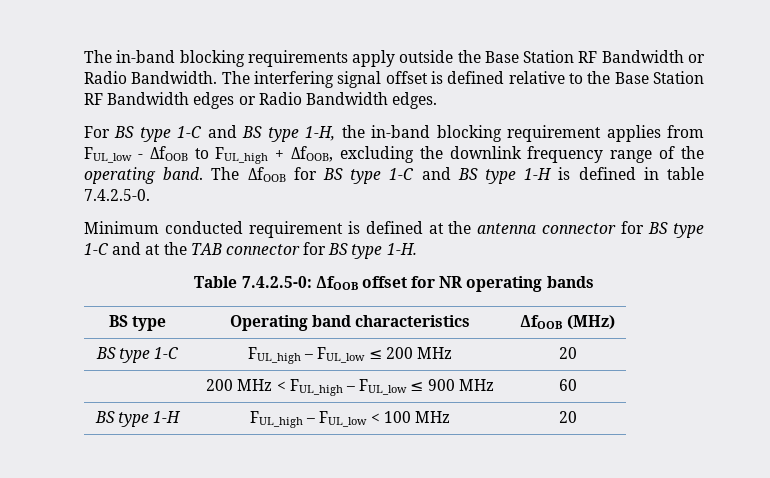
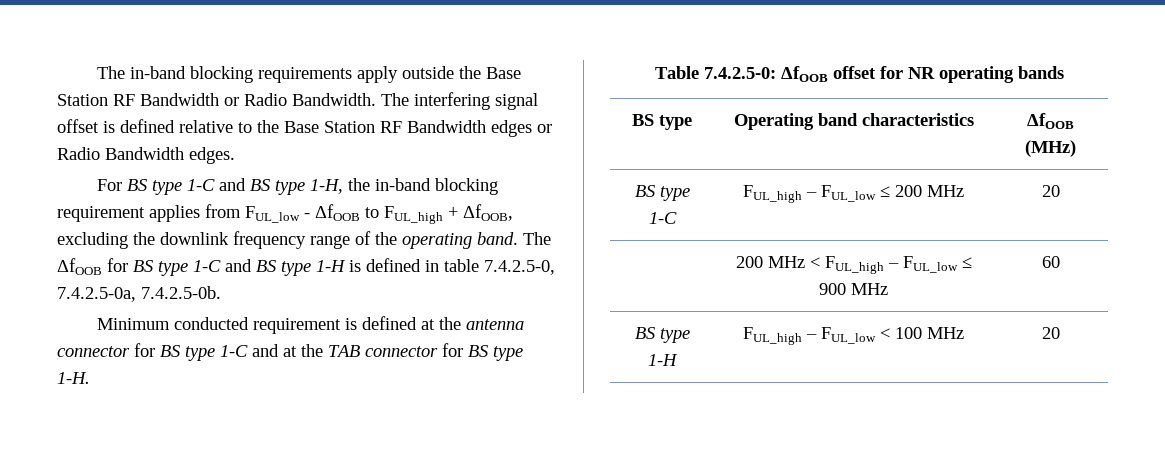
[84,189,150,201] 7.4.2.5-0. -> [484,260,555,275] [57,286,221,302] 7.4.2.5-0, 7.4.2.5-0a, 7.4.2.5-0b.

